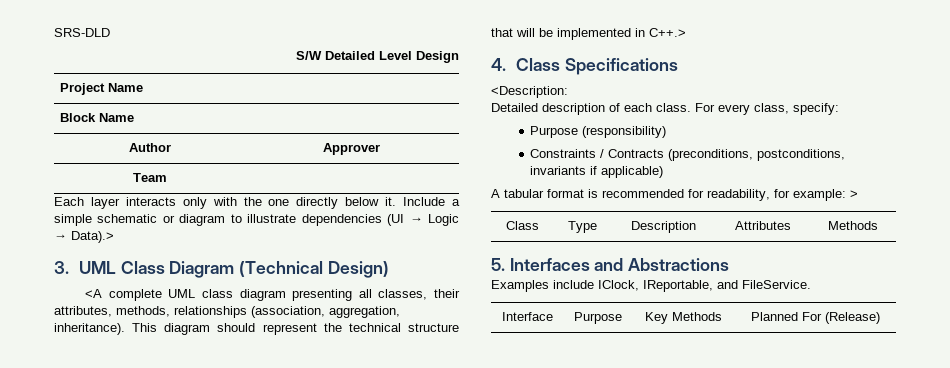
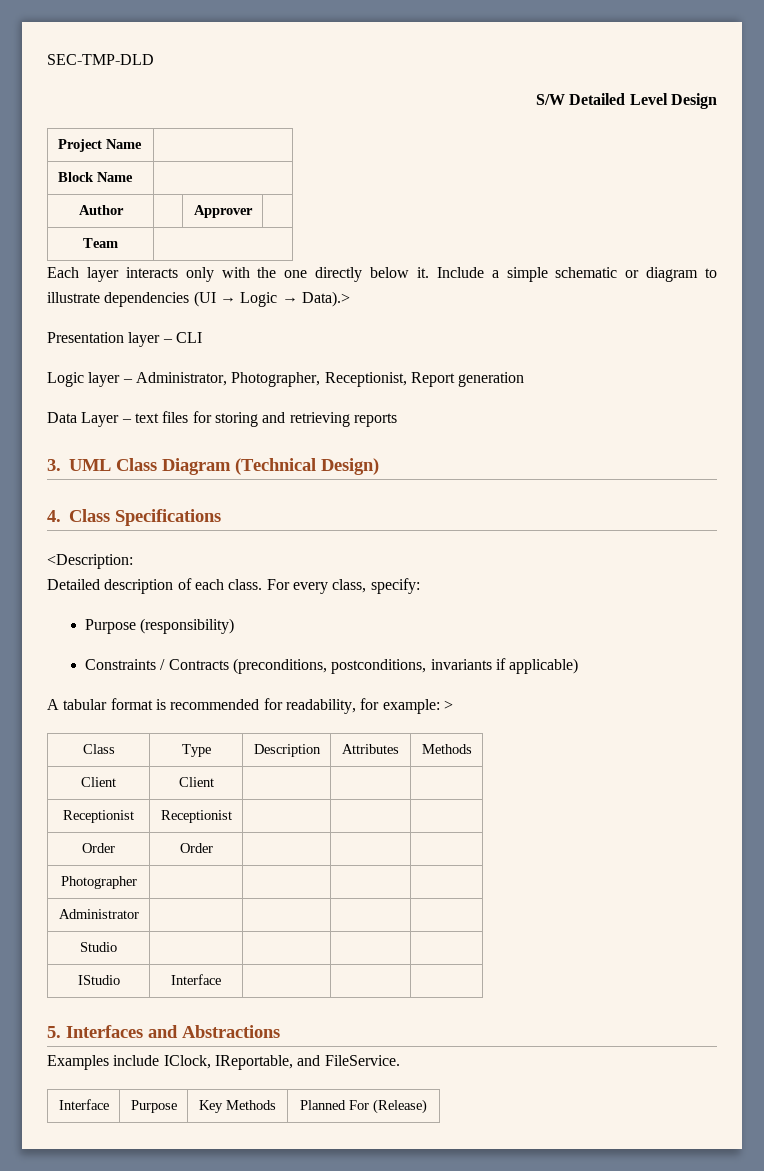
[54,28,110,37] SRS-DLD -> [47,54,154,65] SEC-TMP-DLD
(114, 237) none -> [47,332,202,347] [47,372,525,387] [47,411,397,427] // Presentation layer – CLI // Logic layer – Administrator, Photographer, Receptionist, Report generation // Data Layer – text files for storing and retrieving reports
[85,289,460,301] [54,306,400,318] [54,323,460,335] [491,28,686,40] // <A complete UML class diagram presenting all classes, their attributes, methods, relationships (association, aggregation, inheritance). This diagram should represent the technical structure that will be implemented in C++.> -> (379, 466) none
(878, 225) none -> [81,777,116,787] [178,777,214,787] [63,810,134,823] [160,810,232,823] [82,843,115,853] [179,843,213,853] [60,876,137,889] [58,909,139,919] [80,942,117,952] [77,975,120,985] [171,974,221,985] // Client | Client | | | // Receptionist | Receptionist | | | // Order | Order | | | // Photographer | | | | // Administrator | | | | // Studio | | | | // IStudio | Interface | | |

